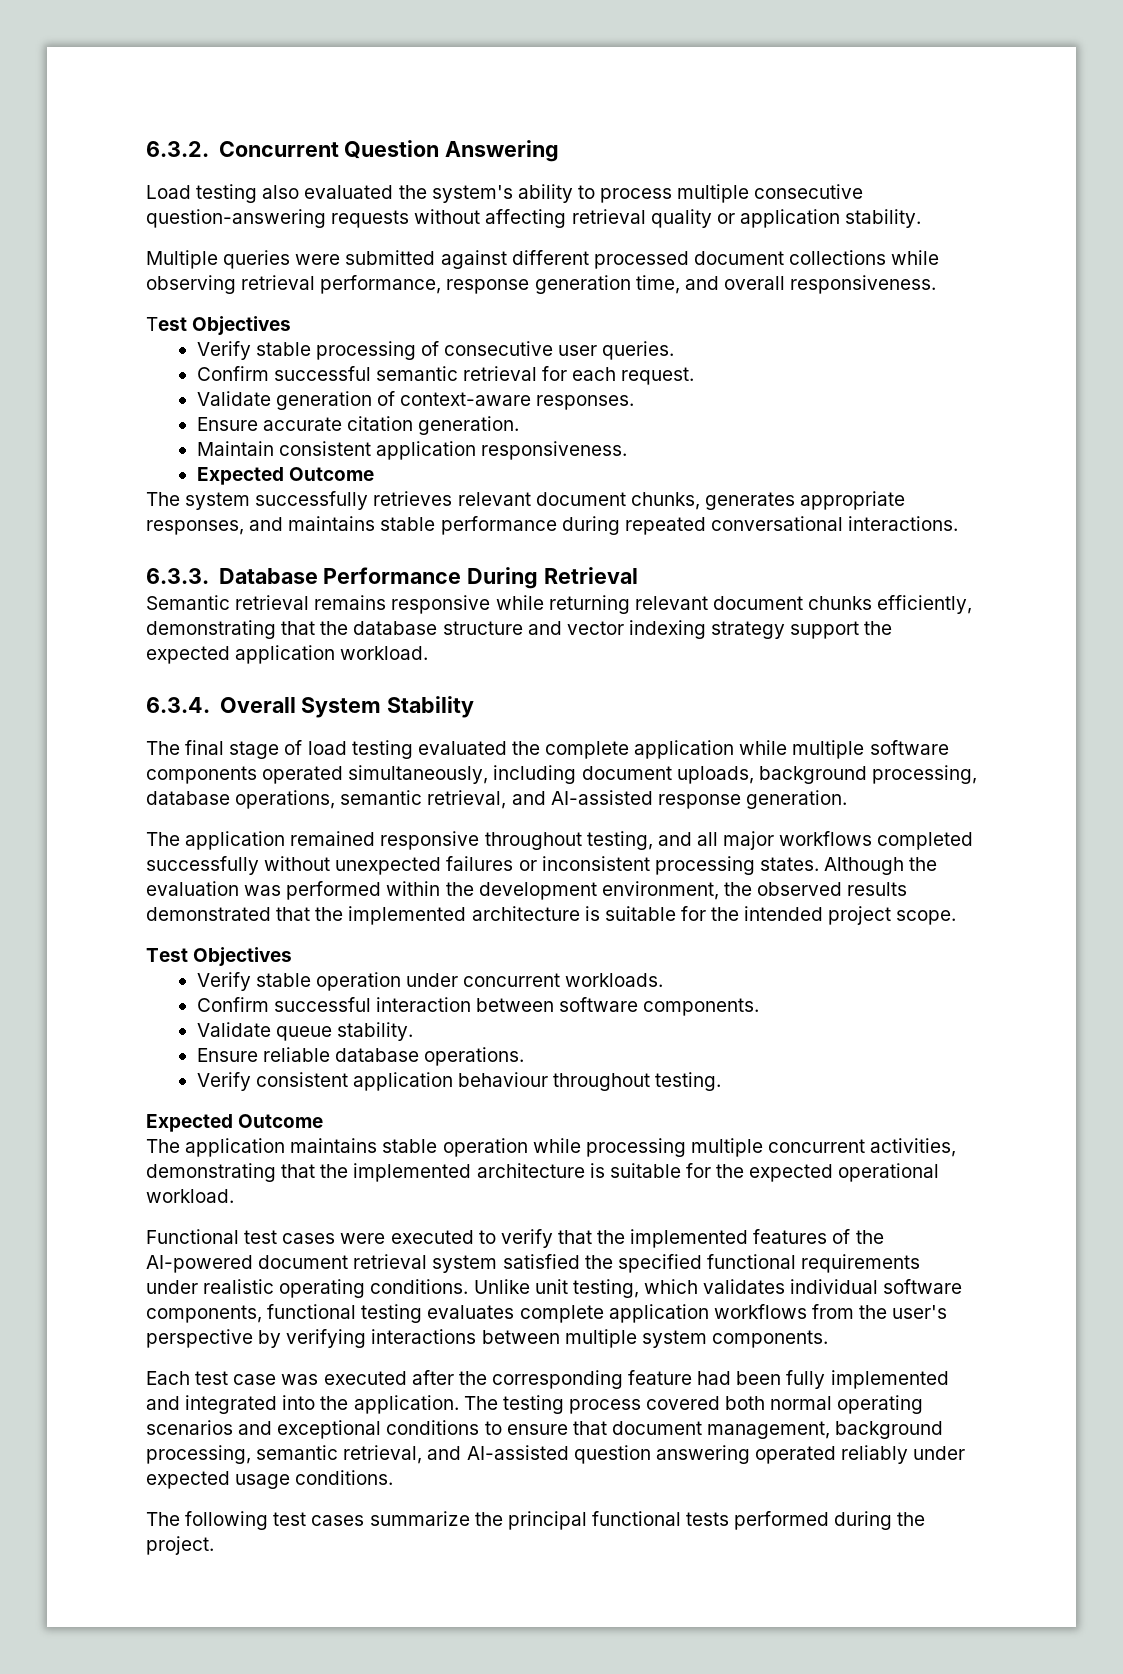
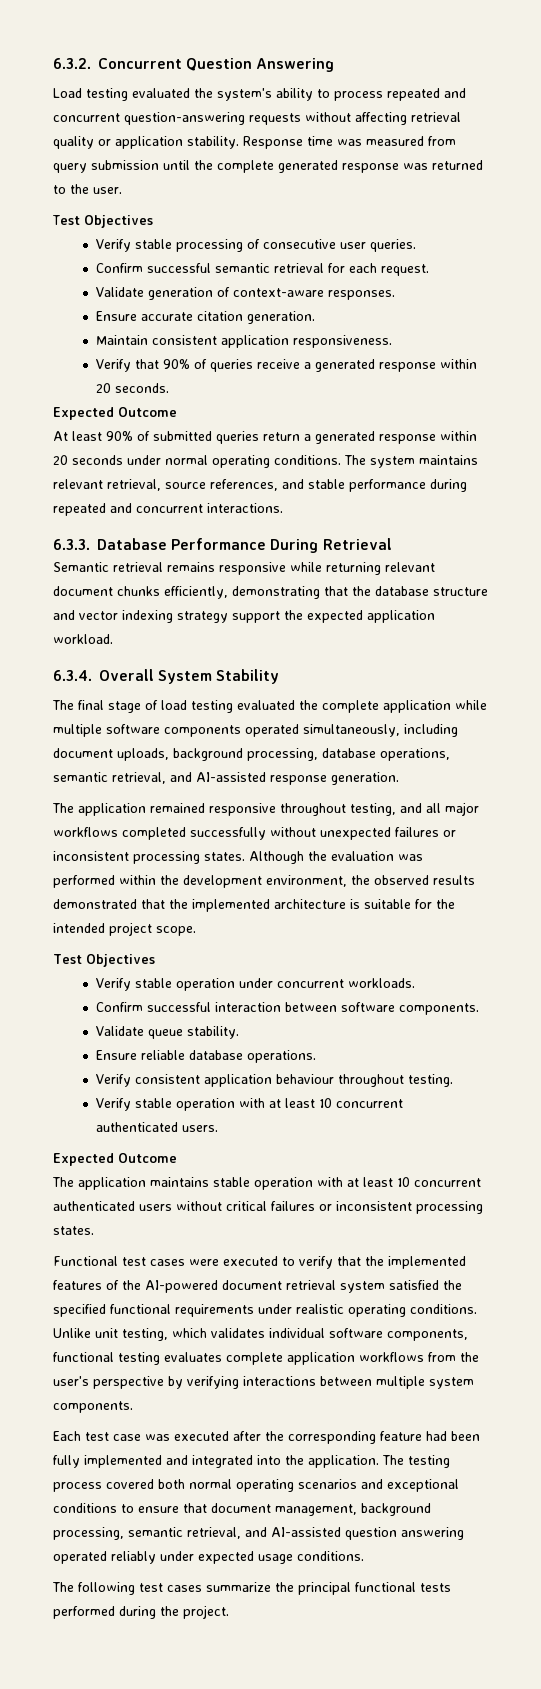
[262,185,300,199] also -> (128, 94) none
[677,184,864,203] multiple consecutive -> [387,88,466,101] [53,113,120,122] repeated and concurrent
[146,250,940,269] [146,275,937,294] // Multiple queries were submitted against different processed document collections while observing retrieval performance, response generation time, and overall responsiveness. -> [243,136,456,149] [53,160,483,173] [53,184,122,194] Response time was measured from query submission until the complete generated response was returned to the user.
[196,467,374,485] [146,491,906,510] [146,516,376,535] Expected Outcome // The system successfully retrieves relevant document chunks, generates appropriate responses, and maintains -> [95,359,477,372] [95,383,169,393] [53,407,177,420] [53,431,477,444] [53,455,478,468] [53,479,304,491] Verify that 90% of queries receive a generated response within 20 seconds. // Expected Outcome // At least 90% of submitted queries return a generated response within 20 seconds under normal operating conditions. The system maintains relevant retrieval, source references, and
[710,516,843,531] conversational -> [110,503,203,513] and concurrent
(722, 1081) none -> [95,1098,403,1111] [95,1122,218,1132] // Verify stable operation with at least 10 concurrent authenticated users.
[532,1138,957,1157] [146,1163,940,1182] [146,1189,234,1203] while processing multiple concurrent activities, demonstrating that the implemented architecture is suitable for the expected operational workload. -> [317,1177,481,1187] [53,1201,483,1214] [53,1226,94,1235] with at least 10 concurrent authenticated users without critical failures or inconsistent processing states.

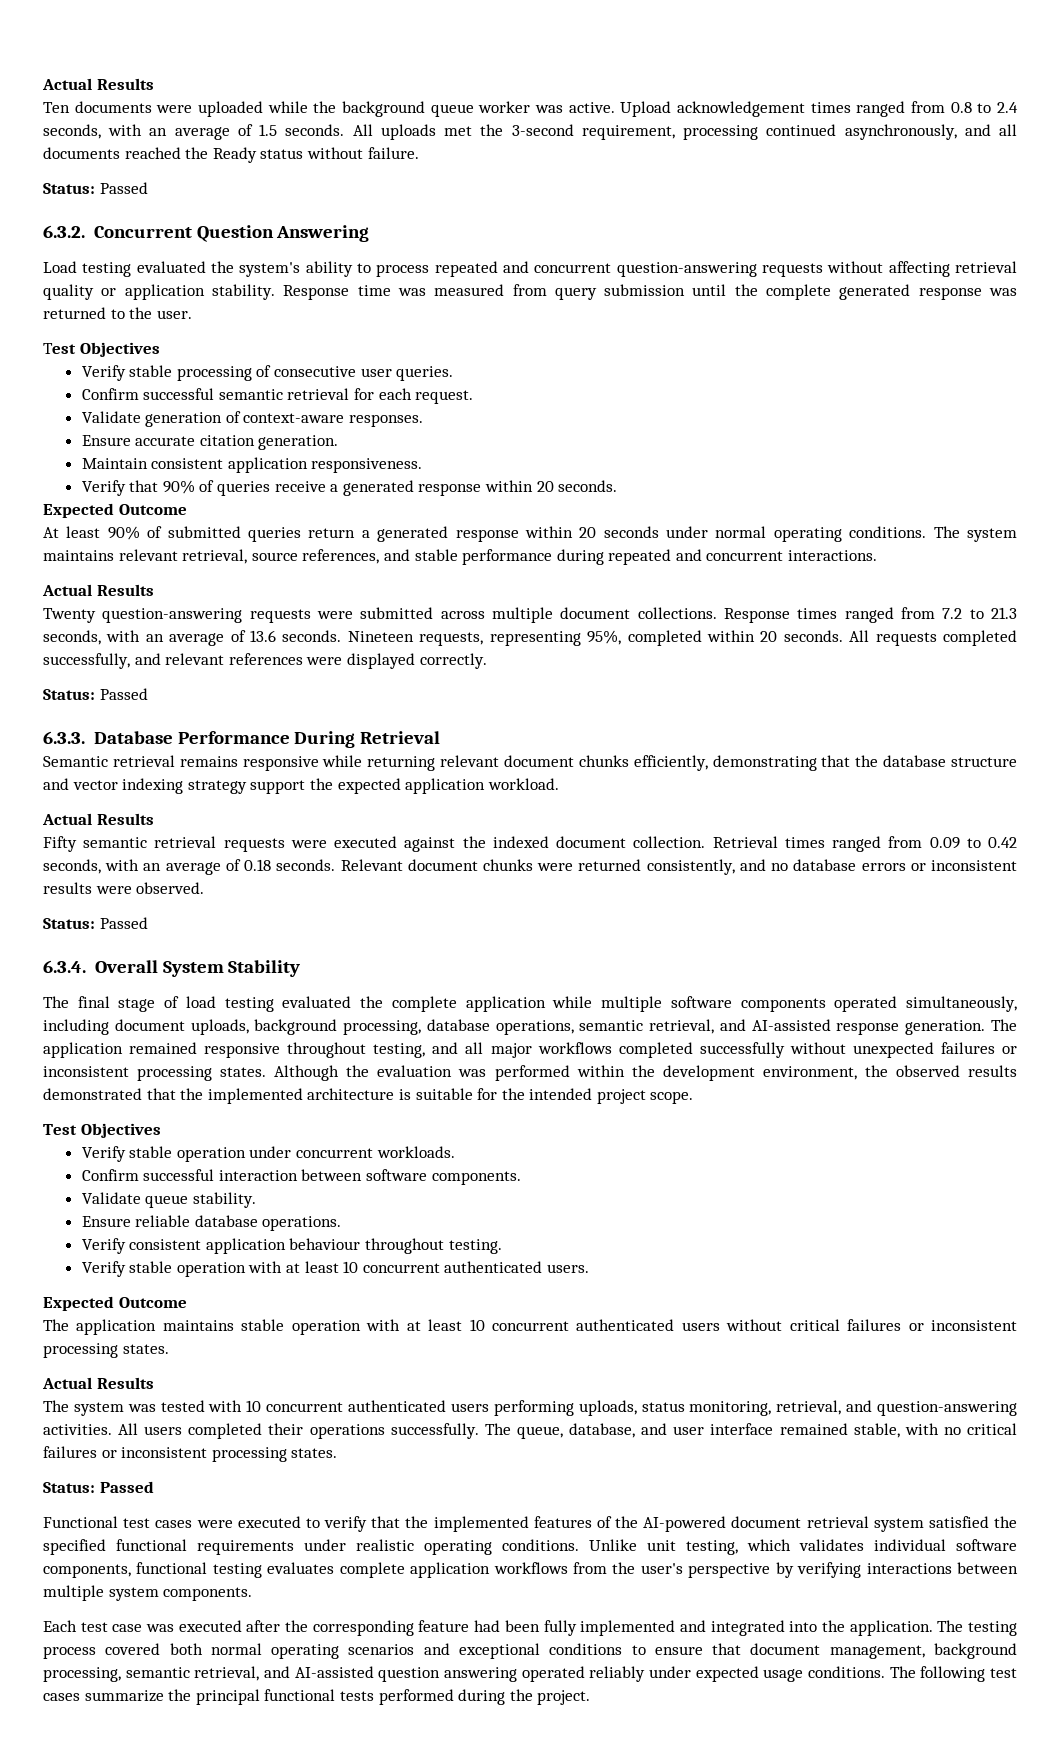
(53, 63) none -> [42,78,154,90] [43,101,1018,117] [43,124,1018,140] [43,147,419,163] [43,182,148,194] Actual Results // Ten documents were uploaded while the background queue worker was active. Upload acknowledgement times ranged from 0.8 to 2.4 seconds, with an average of 1.5 seconds. All uploads met the 3-second requirement, processing continued asynchronously, and all documents reached the Ready status without failure. // Status: Passed //
(283, 508) none -> [42,584,154,596] [43,607,1018,623] [43,630,1017,646] [43,653,487,669] [43,688,148,700] // Actual Results // Twenty question-answering requests were submitted across multiple document collections. Response times ranged from 7.2 to 21.3 seconds, with an average of 13.6 seconds. Nineteen requests, representing 95%, completed within 20 seconds. All requests completed successfully, and relevant references were displayed correctly. // Status: Passed
(113, 639) none -> [42,813,154,825] [43,836,1018,852] [43,859,1017,875] [43,882,205,894] [43,917,148,929] // Actual Results // Fifty semantic retrieval requests were executed against the indexed document collection. Retrieval times ranged from 0.09 to 0.42 seconds, with an average of 0.18 seconds. Relevant document chunks were returned consistently, and no database errors or inconsistent results were observed. // Status: Passed
(399, 778) // -> (986, 1027) none
(94, 1230) none -> [42,1377,154,1389] [43,1400,1018,1416] [43,1423,1018,1439] [43,1446,338,1462] [43,1481,154,1493] // Actual Results // The system was tested with 10 concurrent authenticated users performing uploads, status monitoring, retrieval, and question-answering activities. All users completed their operations successfully. The queue, database, and user interface remained stable, with no critical failures or inconsistent processing states. // Status: Passed
(364, 1556) // -> (885, 1672) none

